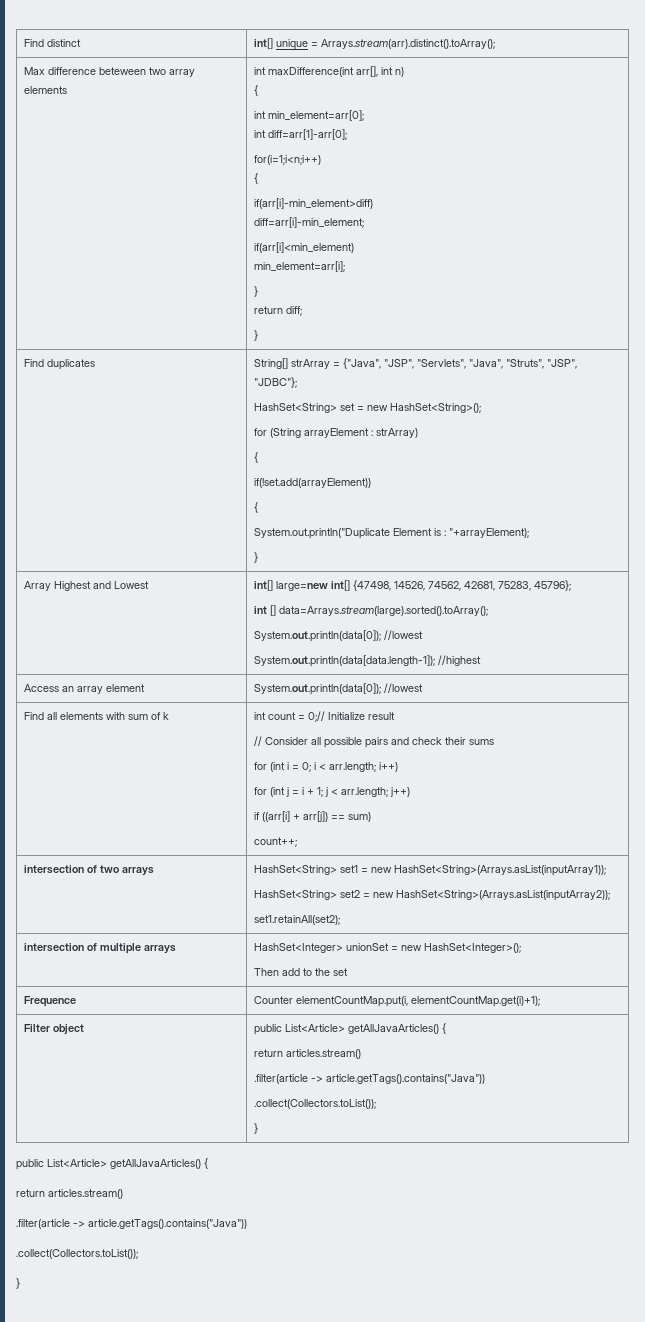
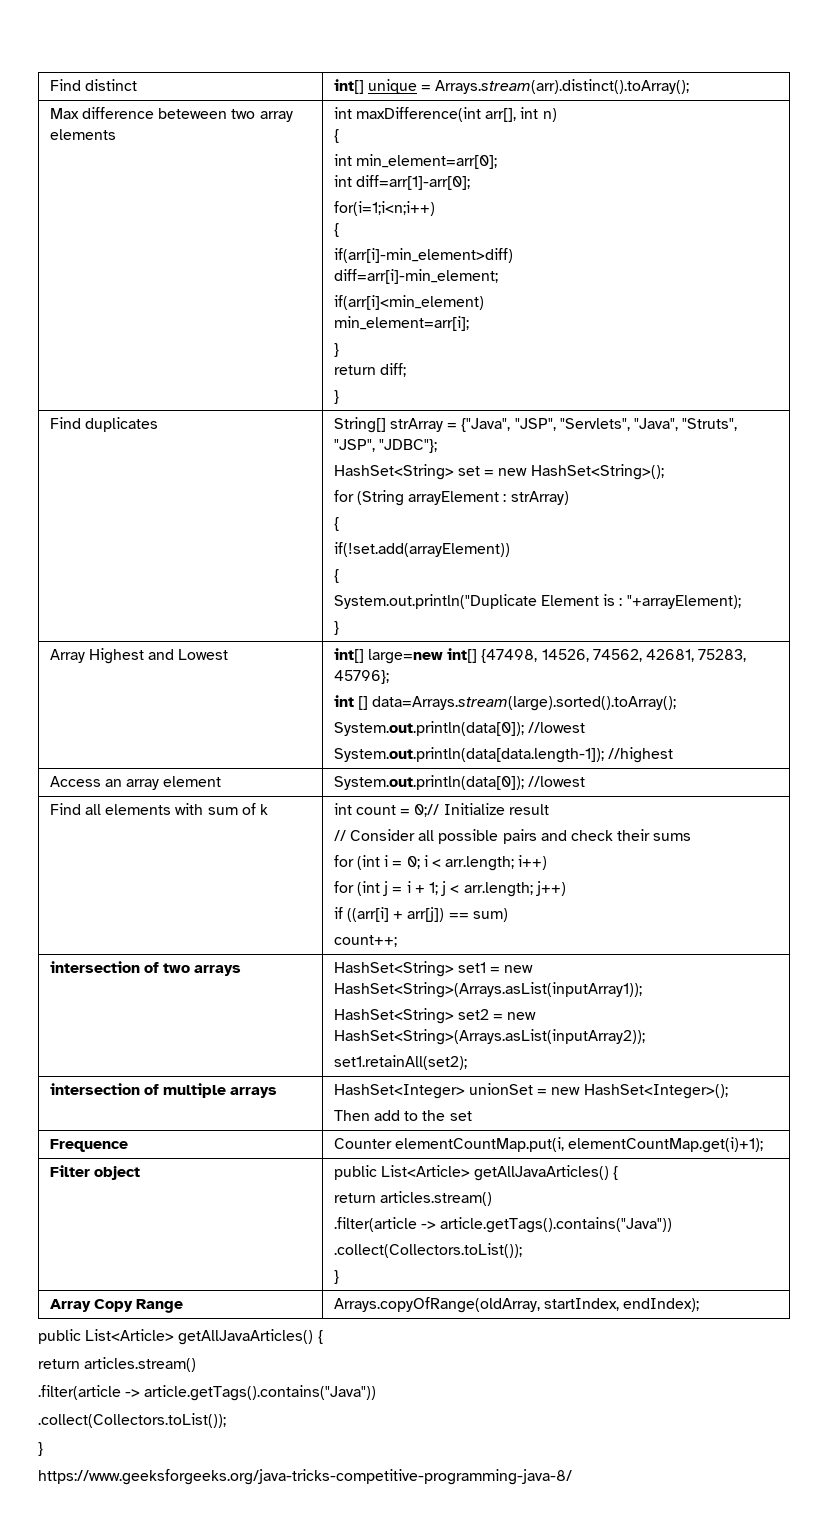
(259, 1128) none -> [49,1299,184,1313] [333,1297,700,1313] // Array Copy Range | Arrays.copyOfRange(oldArray, startIndex, endIndex);
(20, 1283) none -> [38,1469,572,1485] // https://www.geeksforgeeks.org/java-tricks-competitive-programming-java-8/

